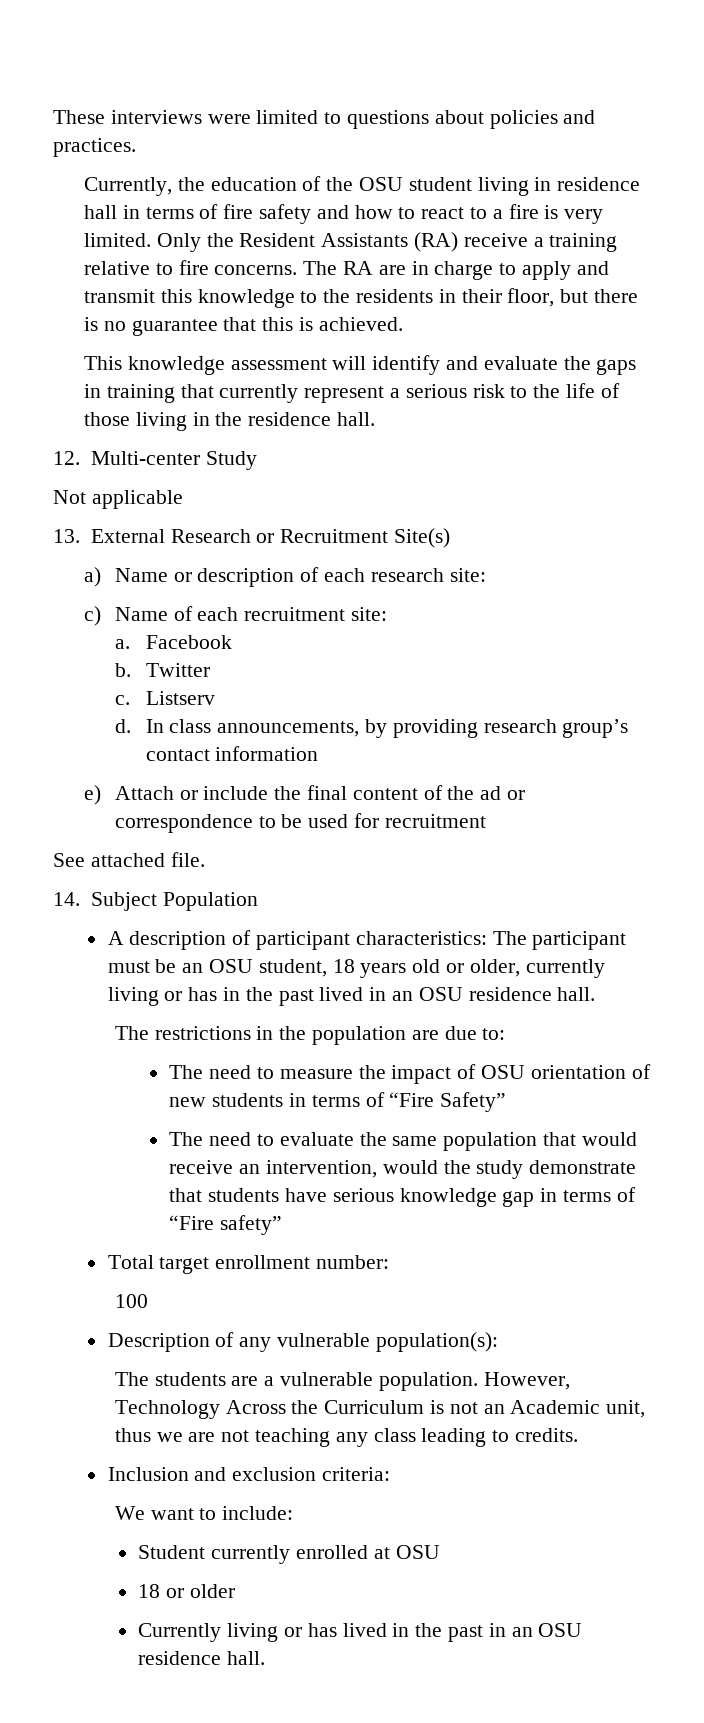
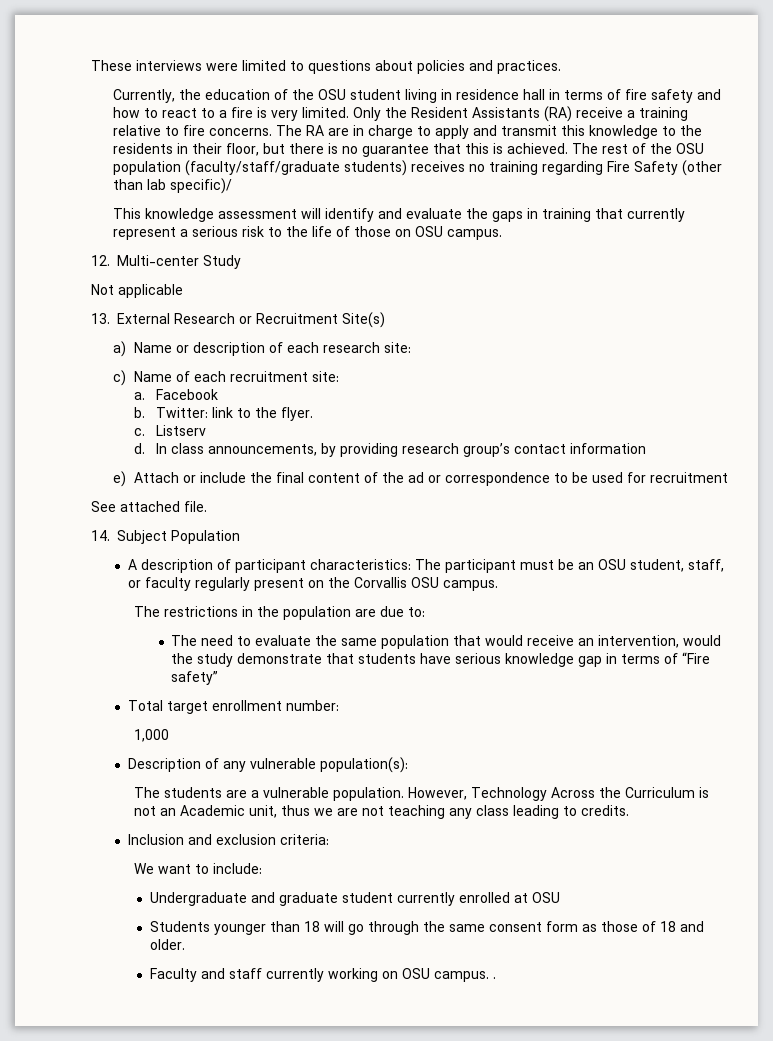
(403, 324) none -> [571,143,704,154] [112,160,722,176] [112,178,232,194] The rest of the OSU population (faculty/staff/graduate students) receives no training regarding Fire Safety (other than lab specific)/
[135,412,375,431] living in the residence hall. -> [394,226,502,240] on OSU campus.
[145,663,210,677] Twitter -> [155,407,313,421] Twitter: link to the flyer.
[332,959,605,978] [107,987,596,1006] 18 years old or older, currently living or has in the past lived in an OSU residence hall. -> [687,559,724,572] [127,577,498,591] staff, or faculty regularly present on the Corvallis OSU campus.
[169,1064,651,1084] [169,1092,507,1112] // The need to measure the impact of OSU orientation of new students in terms of “Fire Safety” -> (426, 612) none
[114,1294,148,1308] 100 -> [134,729,170,742] 1,000
[138,1545,206,1559] Student -> [149,892,393,906] Undergraduate and graduate student
[138,1584,236,1598] [138,1623,583,1642] [138,1651,266,1665] 18 or older // Currently living or has lived in the past in an OSU residence hall. -> [149,921,704,935] [149,939,185,950] [149,968,496,982] Students younger than 18 will go through the same consent form as those of 18 and older. // Faculty and staff currently working on OSU campus. .

